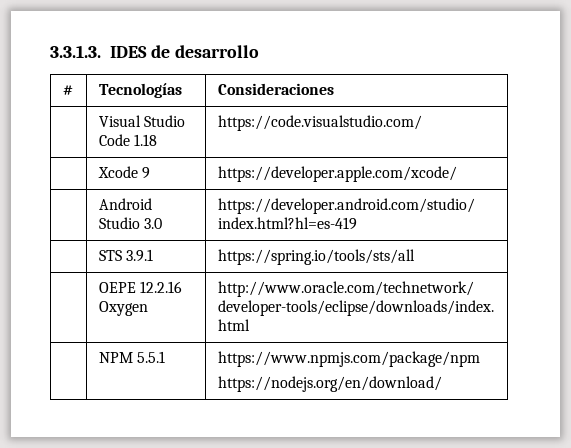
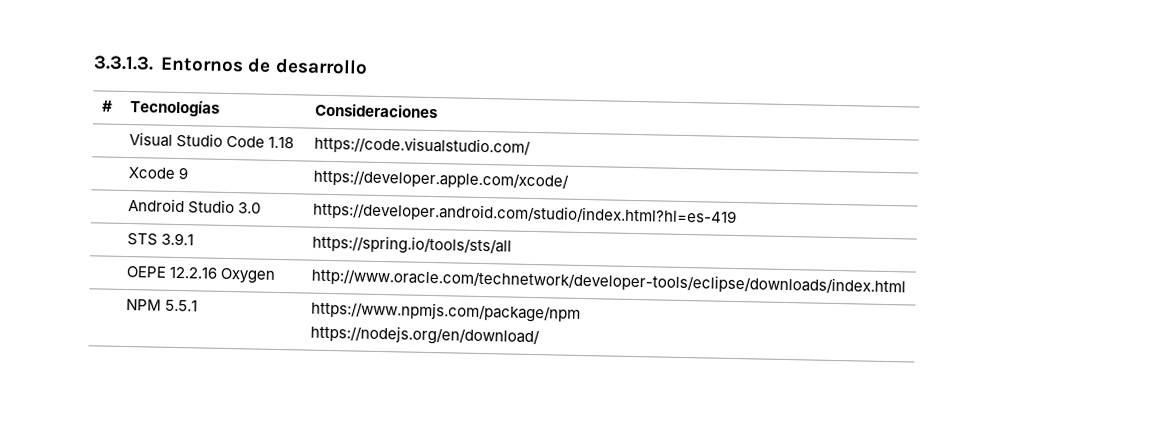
[109,46,147,58] IDES -> [160,56,245,73] Entornos

